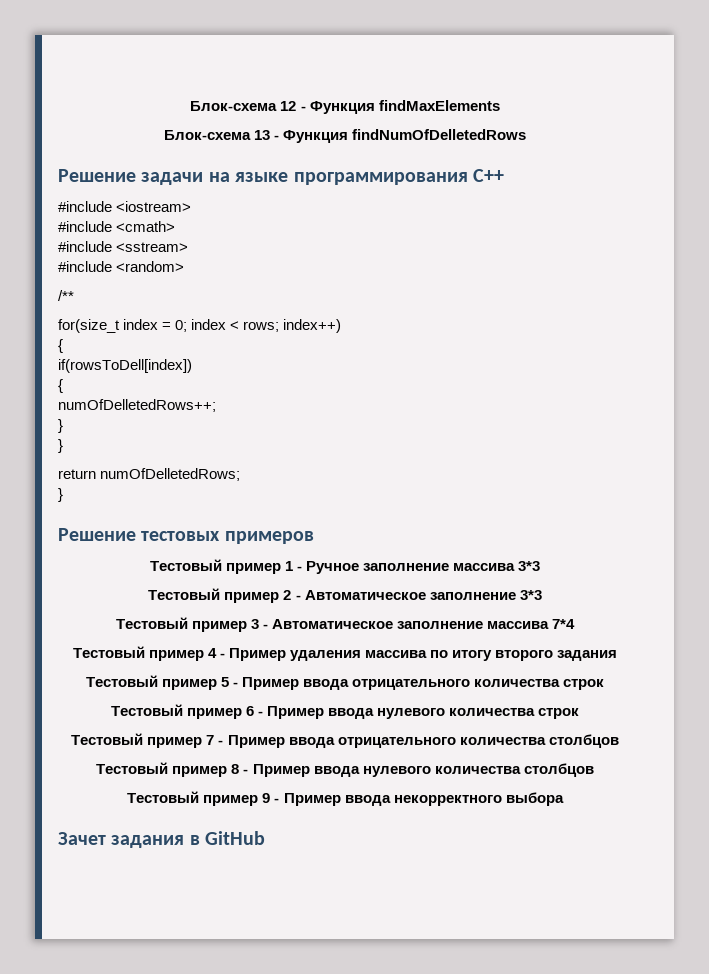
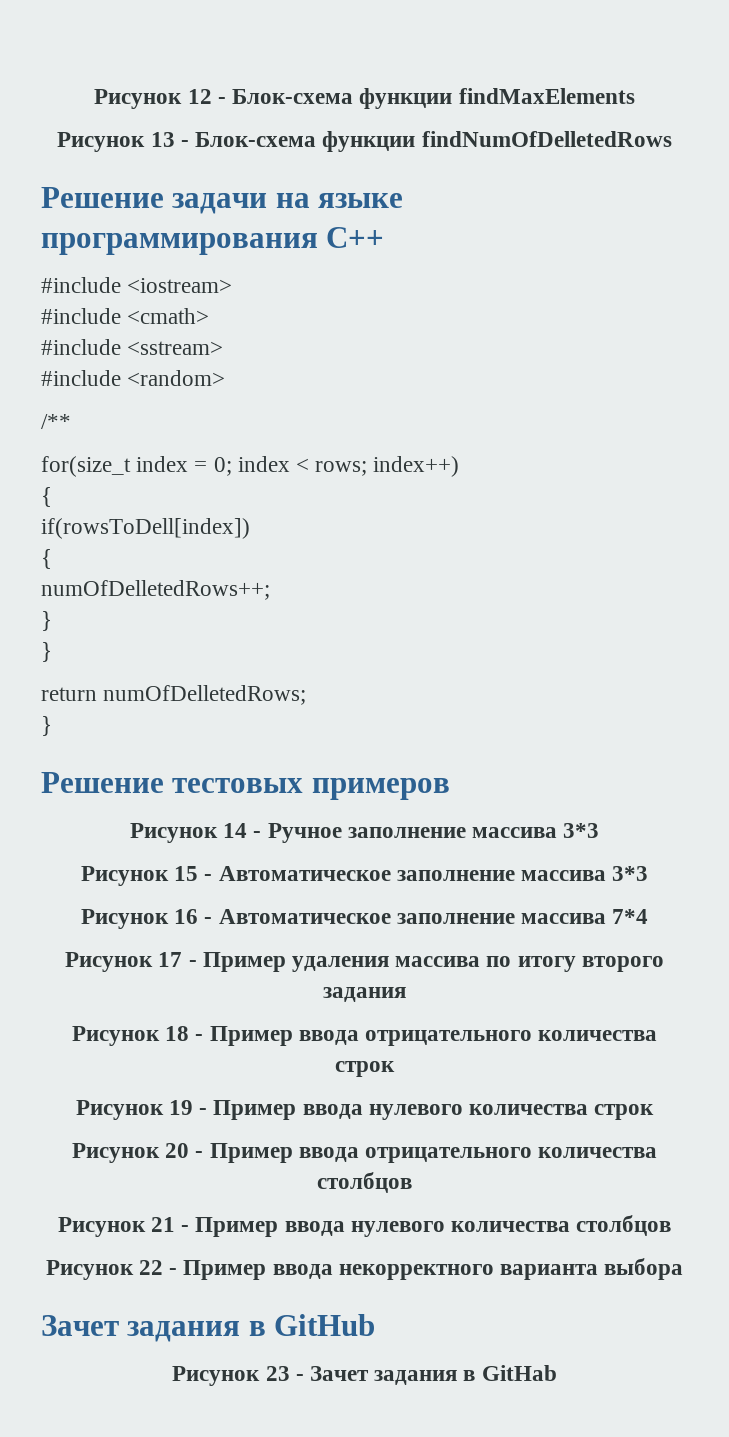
[190,101,278,111] Блок-схема -> [94,89,183,109] Рисунок
[309,101,375,114] Функция -> [232,88,453,109] Блок-схема функции
[163,130,251,140] Блок-схема -> [57,132,146,152] Рисунок
[283,130,349,143] Функция -> [195,131,416,152] Блок-схема функции
[149,559,293,574] Тестовый пример 1 -> [129,823,248,843] Рисунок 14
[148,588,542,603] [115,617,259,632] Тестовый пример 2 - Автоматическое заполнение 3*3 // Тестовый пример 3 -> [80,866,649,886] [80,909,199,929] Рисунок 15 - Автоматическое заполнение массива 3*3 // Рисунок 16
[72,646,217,661] Тестовый пример 4 -> [65,952,183,972] Рисунок 17
[85,675,229,690] Тестовый пример 5 -> [71,1026,190,1046] Рисунок 18
[110,704,254,719] Тестовый пример 6 -> [75,1100,193,1120] Рисунок 19
[71,733,215,748] Тестовый пример 7 -> [71,1143,190,1163] Рисунок 20
[96,762,240,777] Тестовый пример 8 -> [57,1217,175,1237] Рисунок 21
[127,791,271,806] Тестовый пример 9 -> [45,1260,163,1280] Рисунок 22
(502, 800) none -> [500,1264,599,1280] варианта
(266, 838) none -> [172,1365,557,1386] // Рисунок 23 - Зачет задания в GitHab

